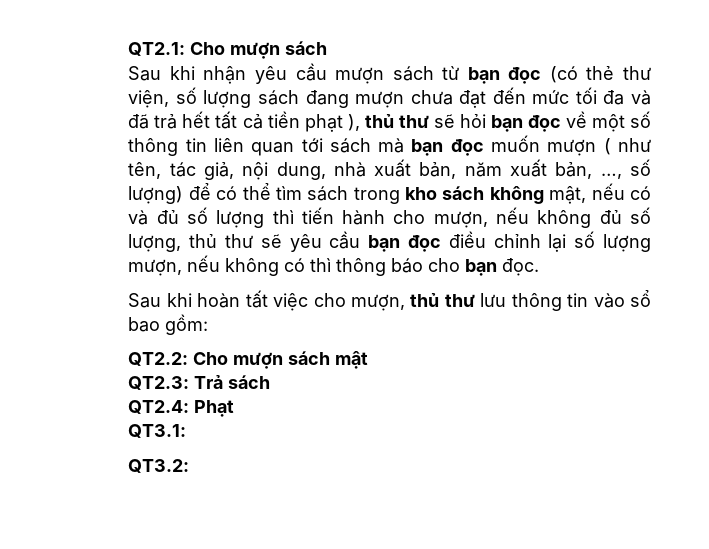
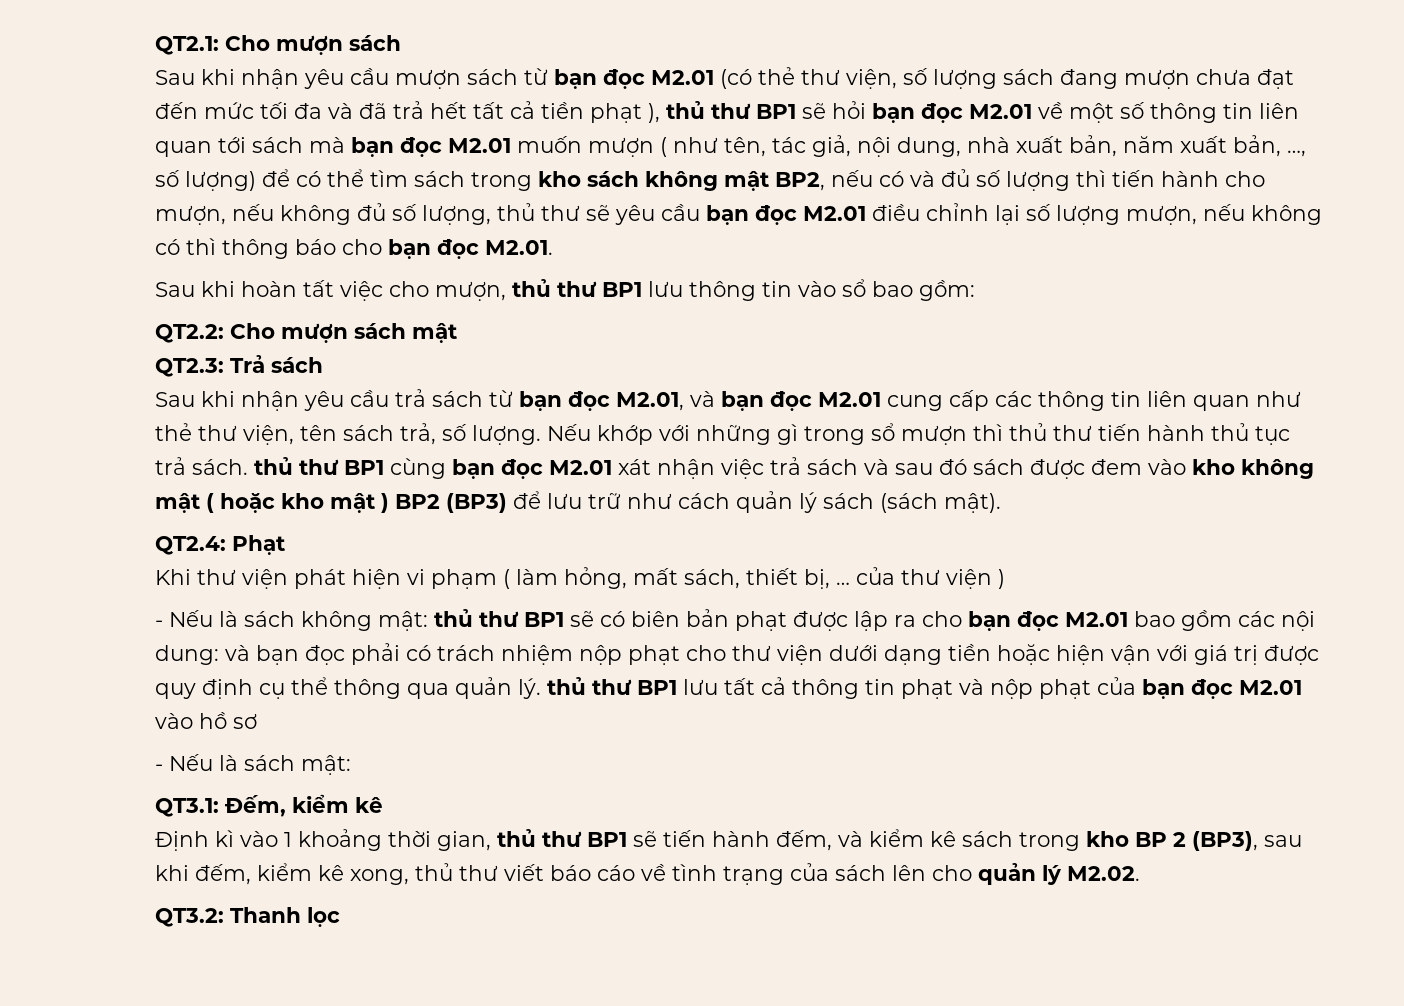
(542, 75) none -> [650,70,714,85] M2.01
(429, 121) none -> [755,104,796,119] BP1
(561, 123) none -> [968,104,1032,119] M2.01
(484, 147) none -> [447,138,511,153] M2.01
[549,186,587,204] mật, -> [723,171,825,191] mật BP2,
(441, 243) none -> [802,206,866,221] M2.01
[502,258,540,276] đọc. -> [436,239,553,259] đọc M2.01.
(475, 300) none -> [601,282,642,297] BP1
[128,400,235,417] [128,424,187,438] QT2.4: Phạt // QT3.1: -> [154,389,1301,411] [154,423,1290,445] [154,457,1314,479] [154,491,1001,513] [154,535,285,555] [154,567,1005,589] [154,609,1315,631] [154,643,1319,665] [154,677,1302,699] [154,712,257,729] [154,754,351,775] [154,794,383,817] [154,829,1302,851] [154,863,1140,885] Sau khi nhận yêu cầu trả sách từ bạn đọc M2.01, và bạn đọc M2.01 cung cấp các thông tin liên quan như thẻ thư viện, tên sách trả, số lượng. Nếu khớp với những gì trong sổ mượn thì thủ thư tiến hành thủ tục trả sách. thủ thư BP1 cùng bạn đọc M2.01 xát nhận việc trả sách và sau đó sách được đem vào kho không mật ( hoặc kho mật ) BP2 (BP3) để lưu trữ như cách quản lý sách (sách mật). // QT2.4: Phạt // Khi thư viện phát hiện vi phạm ( làm hỏng, mất sách, thiết bị, … của thư viện ) // - Nếu là sách không mật: thủ thư BP1 sẽ có biên bản phạt được lập ra cho bạn đọc M2.01 bao gồm các nội dung: và bạn đọc phải có trách nhiệm nộp phạt cho thư viện dưới dạng tiền hoặc hiện vận với giá trị được quy định cụ thể thông qua quản lý. thủ thư BP1 lưu tất cả thông tin phạt và nộp phạt của bạn đọc M2.01 vào hồ sơ // - Nếu là sách mật: // QT3.1: Đếm, kiểm kê // Định kì vào 1 khoảng thời gian, thủ thư BP1 sẽ tiến hành đếm, và kiểm kê sách trong kho BP 2 (BP3), sau khi đếm, kiểm kê xong, thủ thư viết báo cáo về tình trạng của sách lên cho quản lý M2.02.
(190, 466) none -> [229,907,340,927] Thanh lọc

